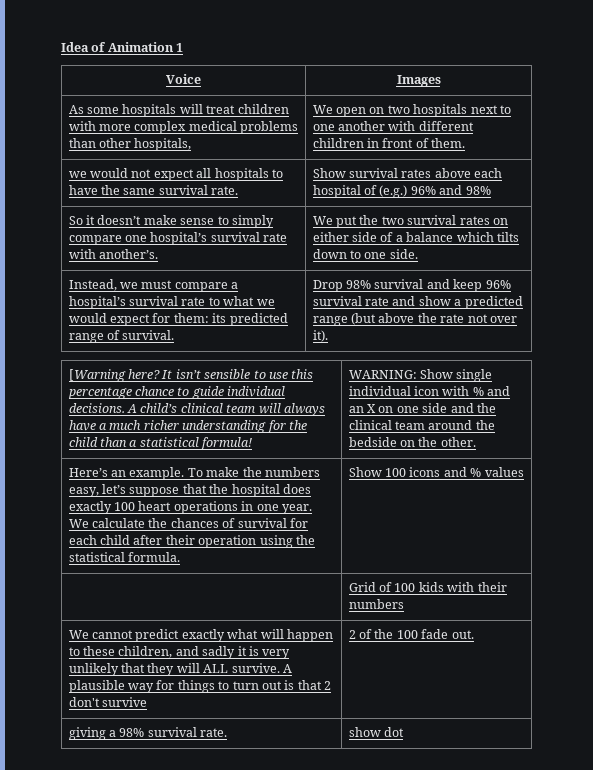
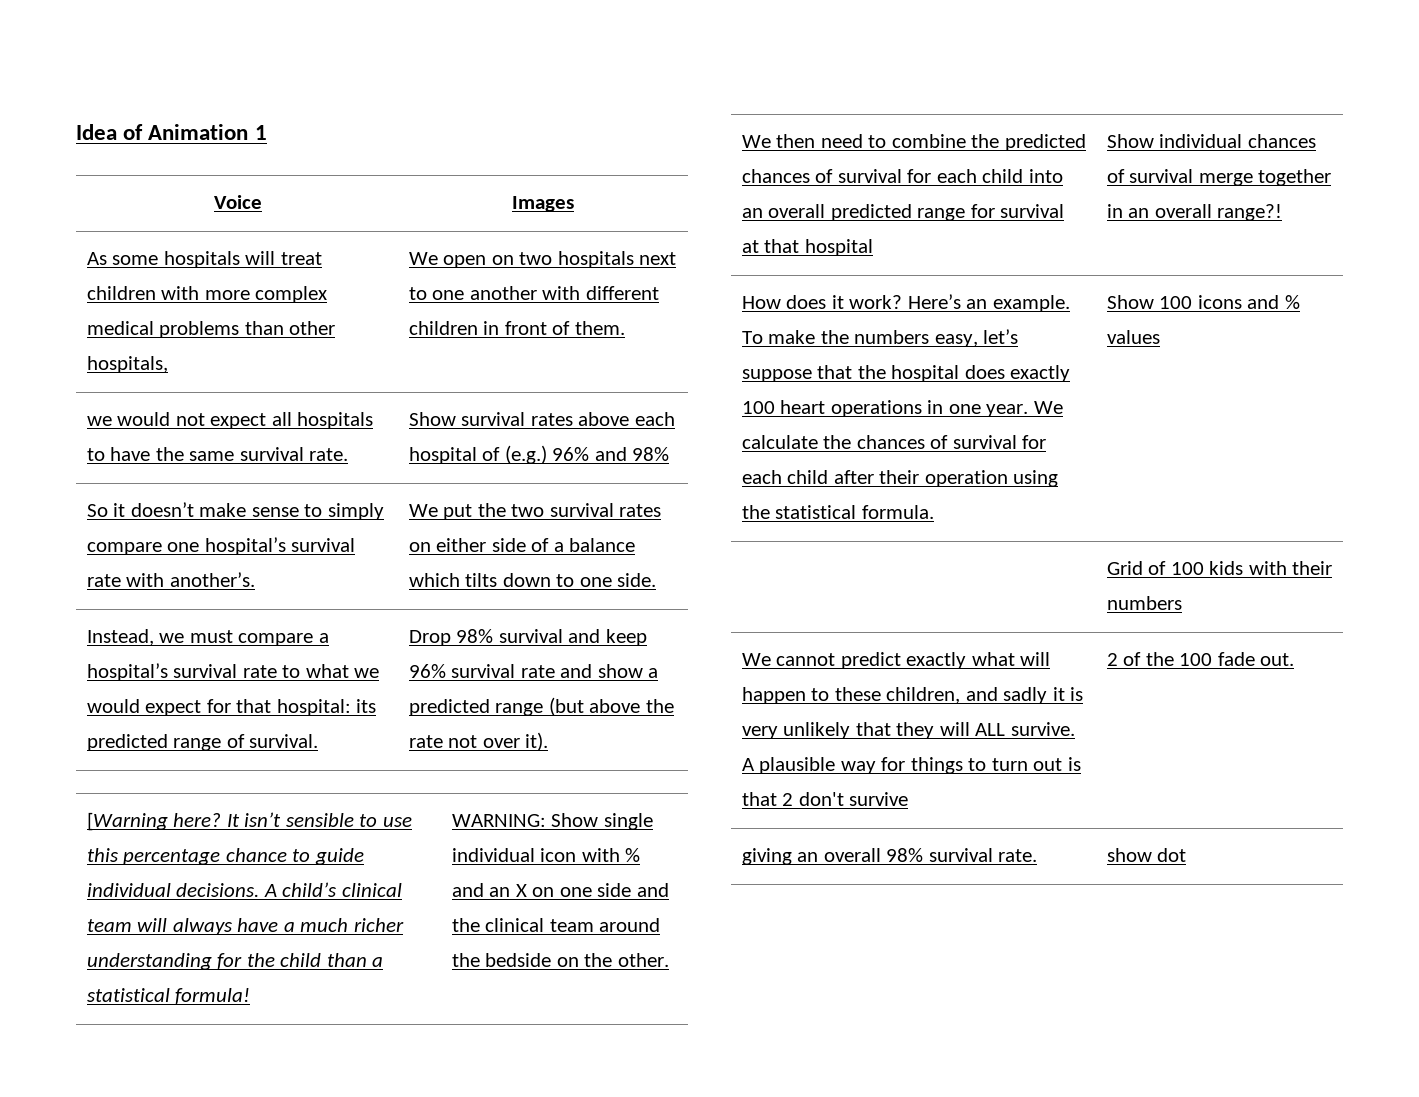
[173,313,209,323] them: -> [236,699,351,716] that hospital:
(476, 442) none -> [741,134,1086,151] [741,169,1063,183] [741,204,1065,221] [741,239,873,256] [1106,134,1316,148] [1106,169,1332,186] [1106,204,1283,221] [741,295,903,309] We then need to combine the predicted chances of survival for each child into an overall predicted range for survival at that hospital | Show individual chances of survival merge together in an overall range?! // How does it work?
[109,730,117,737] a -> [797,848,881,862] an overall

